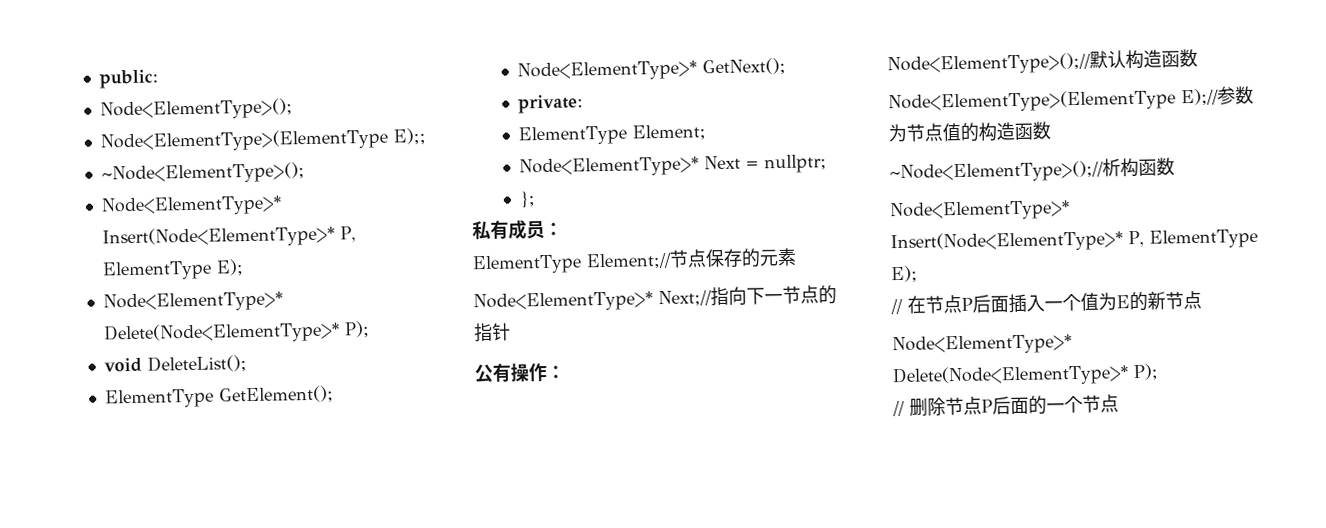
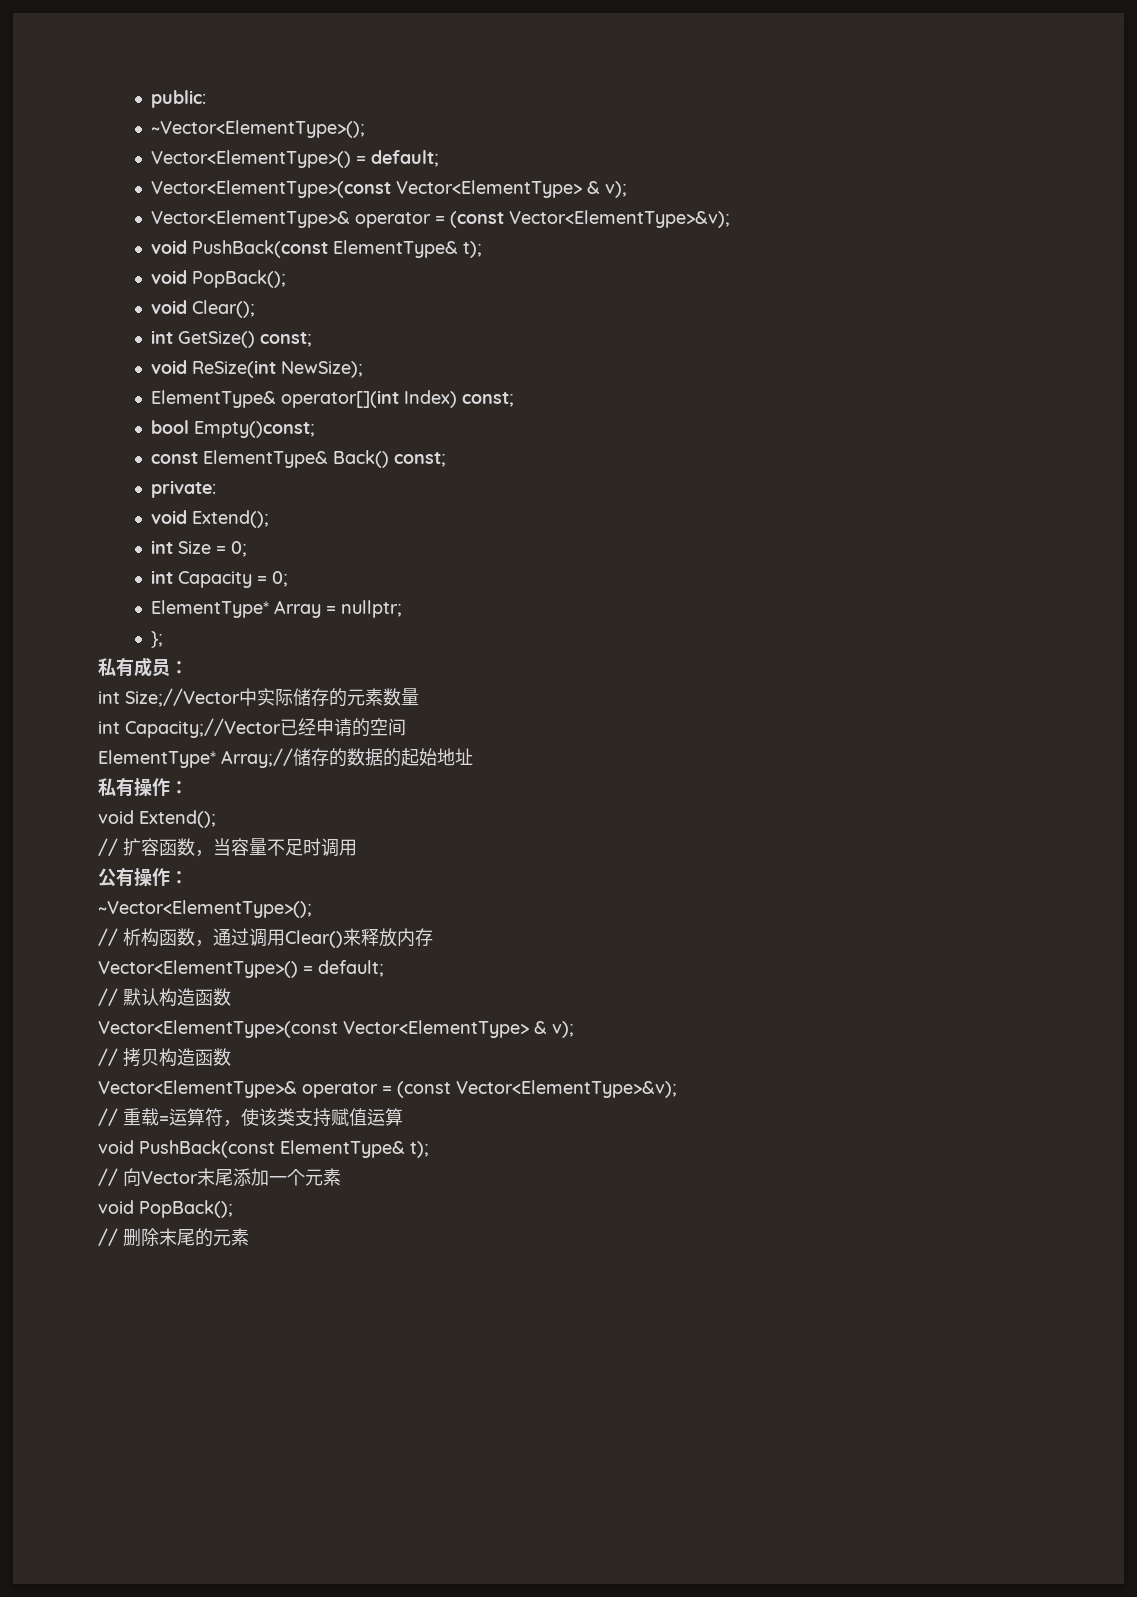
[100,98,294,121] [100,127,427,153] [101,162,306,185] [101,195,283,217] [102,225,357,249] [102,259,245,281] [103,291,284,313] [103,320,371,345] [104,355,248,373] [105,385,335,409] [517,57,787,82] [518,94,584,114] [518,124,707,146] [519,155,742,178] Node<ElementType>(); // Node<ElementType>(ElementType E);; // ~Node<ElementType>(); // Node<ElementType>* Insert(Node<ElementType>* P, ElementType E); // Node<ElementType>* Delete(Node<ElementType>* P); // void DeleteList(); // ElementType GetElement(); // Node<ElementType>* GetNext(); // private: // ElementType Element; // Node<ElementType>* Next -> [151,120,366,138] [151,150,440,168] [151,180,628,198] [151,210,731,228] [151,240,483,258] [151,270,287,288] [151,300,256,318] [151,330,313,348] [151,360,364,378] [151,390,515,408] [151,420,316,438] [151,450,447,468] [151,480,217,498] [151,510,270,528] [151,540,248,557] [151,570,289,588] [151,600,322,618] ~Vector<ElementType>(); // Vector<ElementType>() = default; // Vector<ElementType>(const Vector<ElementType> & v); // Vector<ElementType>& operator = (const Vector<ElementType>&v); // void PushBack(const ElementType& t); // void PopBack(); // void Clear(); // int GetSize() const; // void ReSize(int NewSize); // ElementType& operator[](int Index) const; // bool Empty()const; // const ElementType& Back() const; // private: // void Extend(); // int Size = 0; // int Capacity = 0; // ElementType* Array
[472,247,797,275] [473,285,837,313] [473,322,511,343] [474,362,565,384] [887,48,1198,76] [888,85,1254,114] [888,121,1051,143] [889,157,1175,184] [890,200,1070,222] [890,228,1258,254] [891,265,918,283] [890,290,1202,315] [892,334,1072,356] [892,363,1159,388] [892,394,1119,417] ElementType Element;//节点保存的元素 // Node<ElementType>* Next;//指向下一节点的指针 // 公有操作： // Node<ElementType>();//默认构造函数 // Node<ElementType>(ElementType E);//参数为节点值的构造函数 // ~Node<ElementType>();//析构函数 // Node<ElementType>* Insert(Node<ElementType>* P, ElementType E); // // 在节点P后面插入一个值为E的新节点 // Node<ElementType>* Delete(Node<ElementType>* P); // // 删除节点P后面的一个节点 -> [98,688,419,707] [98,718,406,738] [98,748,473,768] [98,778,188,797] [98,810,216,828] [98,838,357,857] [98,868,188,887] [98,900,312,918] [98,928,433,948] [98,960,384,978] [98,988,231,1007] [98,1020,574,1038] [98,1048,231,1067] [98,1080,677,1098] [98,1108,403,1127] [98,1140,429,1158] [98,1168,341,1186] [98,1200,233,1218] [98,1228,249,1247] int Size;//Vector中实际储存的元素数量 // int Capacity;//Vector已经申请的空间 // ElementType* Array;//储存的数据的起始地址 // 私有操作： // void Extend(); // // 扩容函数，当容量不足时调用 // 公有操作： // ~Vector<ElementType>(); // // 析构函数，通过调用Clear()来释放内存 // Vector<ElementType>() = default; // // 默认构造函数 // Vector<ElementType>(const Vector<ElementType> & v); // // 拷贝构造函数 // Vector<ElementType>& operator = (const Vector<ElementType>&v); // // 重载=运算符，使该类支持赋值运算 // void PushBack(const ElementType& t); // // 向Vector末尾添加一个元素 // void PopBack(); // // 删除末尾的元素

